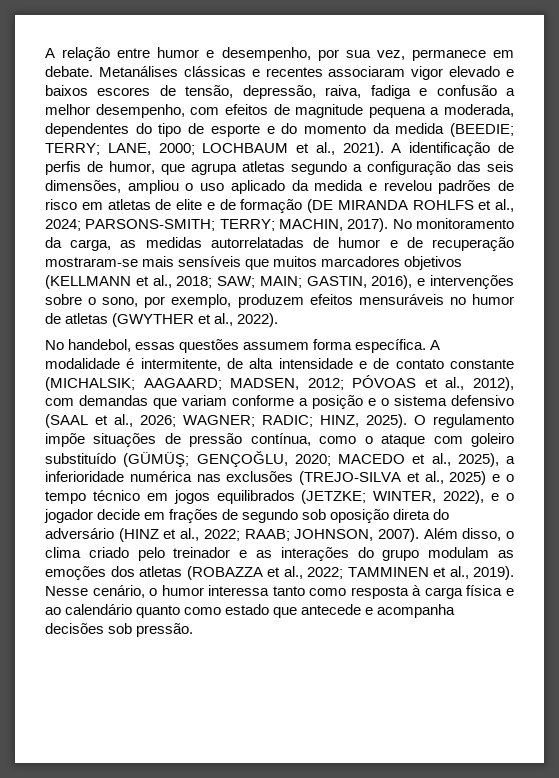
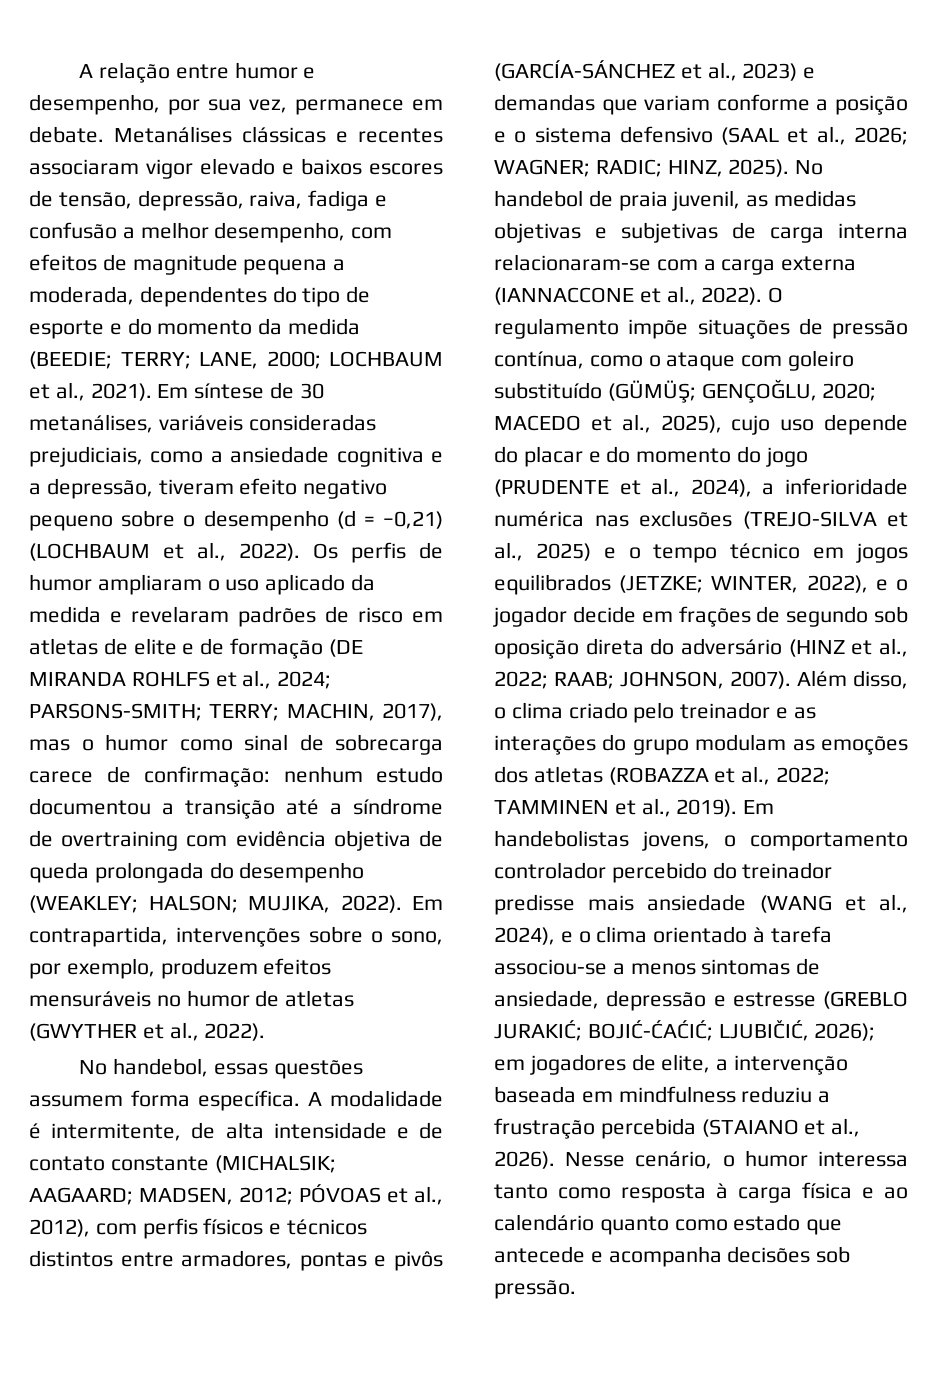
[391,142,514,156] [45,161,514,175] [45,180,179,194] A identificação de perfis de humor, que agrupa atletas segundo a configuração das seis dimensões, ampliou -> [157,382,324,399] [29,414,376,433] [29,446,443,467] [29,478,388,499] [29,510,444,531] [29,542,443,563] [29,574,202,595] Em síntese de 30 metanálises, variáveis consideradas prejudiciais, como a ansiedade cognitiva e a depressão, tiveram efeito negativo pequeno sobre o desempenho (d = −0,21) (LOCHBAUM et al., 2022). Os perfis de humor ampliaram
[383,180,432,191] revelou -> [131,606,229,623] revelaram
[347,218,514,232] [45,237,514,251] [45,256,463,270] [45,275,426,289] 2017). No monitoramento da carga, as medidas autorrelatadas de humor e de recuperação mostraram-se mais sensíveis que muitos marcadores objetivos (KELLMANN et al., 2018; SAW; MAIN; GASTIN, 2016), e -> [381,703,443,721] [29,734,443,755] [29,766,443,787] [29,798,443,819] [29,830,443,851] [29,862,365,883] [29,895,443,913] [29,926,168,947] 2017), mas o humor como sinal de sobrecarga carece de confirmação: nenhum estudo documentou a transição até a síndrome de overtraining com evidência objetiva de queda prolongada do desempenho (WEAKLEY; HALSON; MUJIKA, 2022). Em contrapartida,
(74, 402) none -> [142,1218,368,1239] [29,1250,443,1271] [494,60,816,81] perfis físicos e técnicos distintos entre armadores, pontas e pivôs (GARCÍA-SÁNCHEZ et al., 2023) e
(407, 421) none -> [795,160,824,175] [494,190,857,211] [494,222,908,243] [494,254,857,275] [494,286,763,305] No handebol de praia juvenil, as medidas objetivas e subjetivas de carga interna relacionaram-se com a carga externa (IANNACCONE et al., 2022).
(499, 460) none -> [731,414,908,435] [494,446,808,467] [494,478,752,497] cujo uso depende do placar e do momento do jogo (PRUDENTE et al., 2024),
(514, 573) none -> [743,800,775,814] [494,830,908,851] [494,862,833,883] [494,894,908,915] [494,926,832,945] [494,958,821,975] [494,990,908,1011] [494,1020,876,1041] [494,1054,849,1075] [494,1086,831,1103] [494,1118,861,1139] [494,1151,555,1169] Em handebolistas jovens, o comportamento controlador percebido do treinador predisse mais ansiedade (WANG et al., 2024), e o clima orientado à tarefa associou-se a menos sintomas de ansiedade, depressão e estresse (GREBLO JURAKIĆ; BOJIĆ-ĆAĆIĆ; LJUBIČIĆ, 2026); em jogadores de elite, a intervenção baseada em mindfulness reduziu a frustração percebida (STAIANO et al., 2026).

